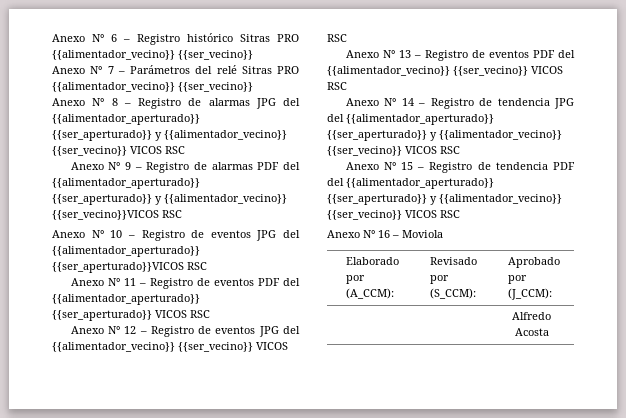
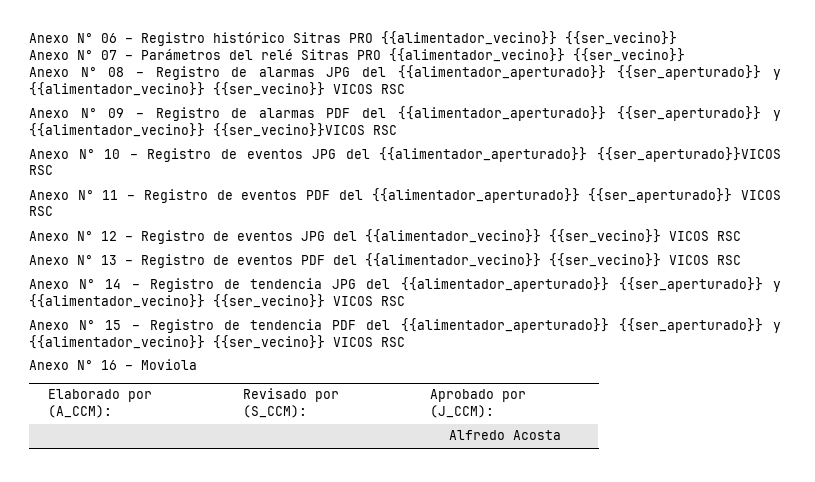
[52,34,117,42] Anexo N° 6 -> [29,33,117,43] Anexo N° 06
[107,66,114,74] 7 -> [101,50,117,60] 07
[111,98,118,106] 8 -> [108,67,125,77] 08
[124,162,131,170] 9 -> [108,108,125,118] 09

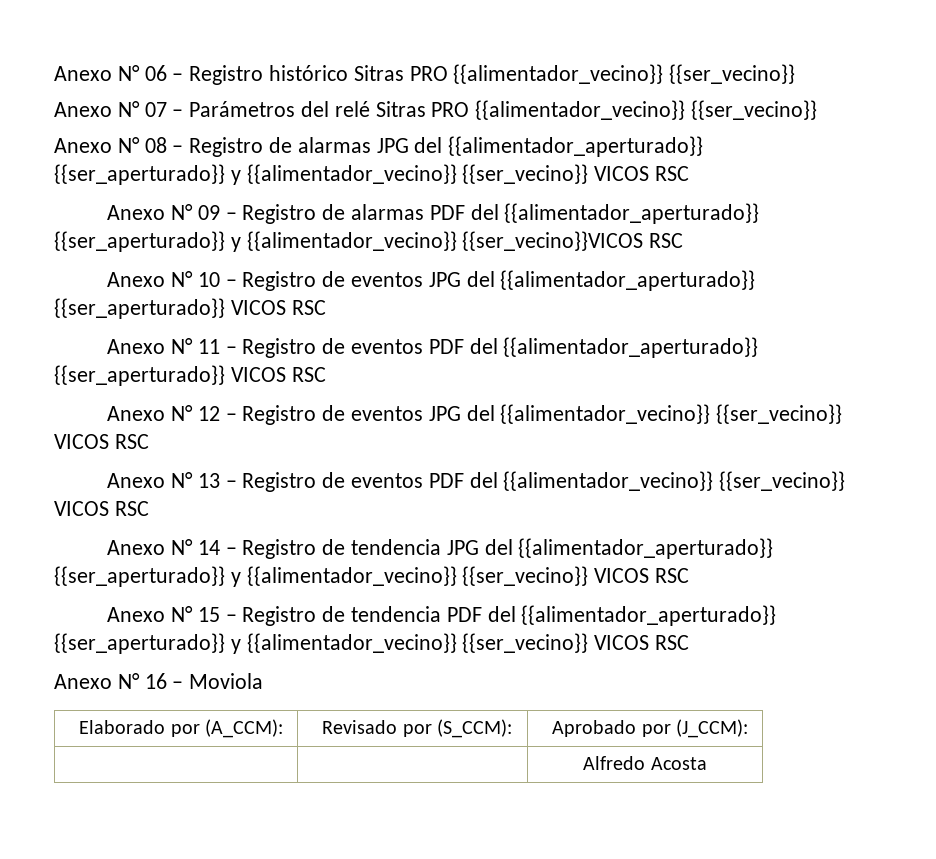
[597,147,782,162] {{ser_aperturado}}VICOS -> [54,298,286,319] {{ser_aperturado}} VICOS

